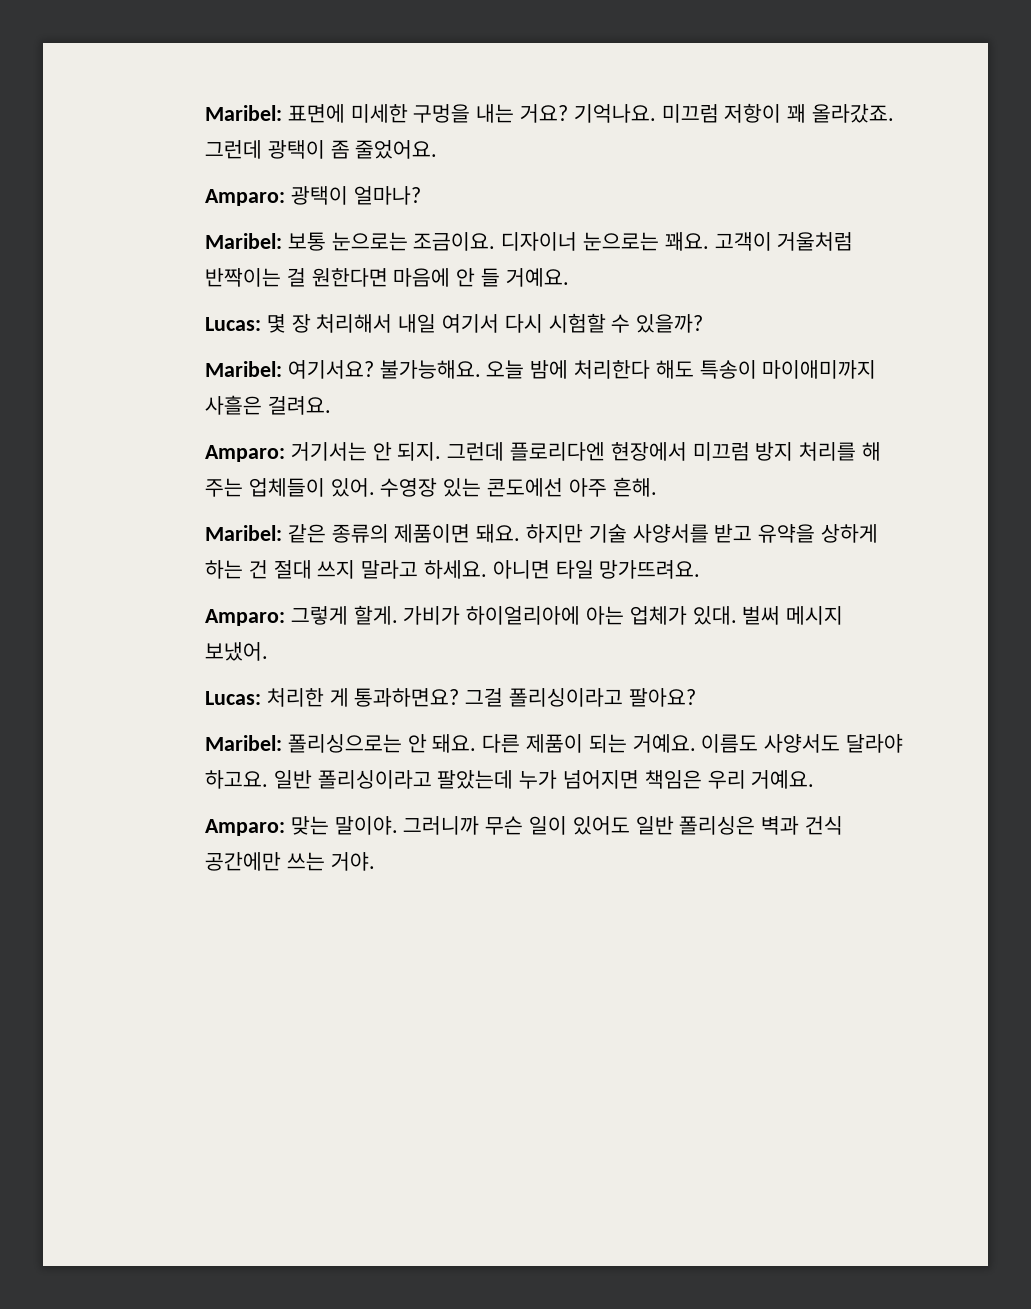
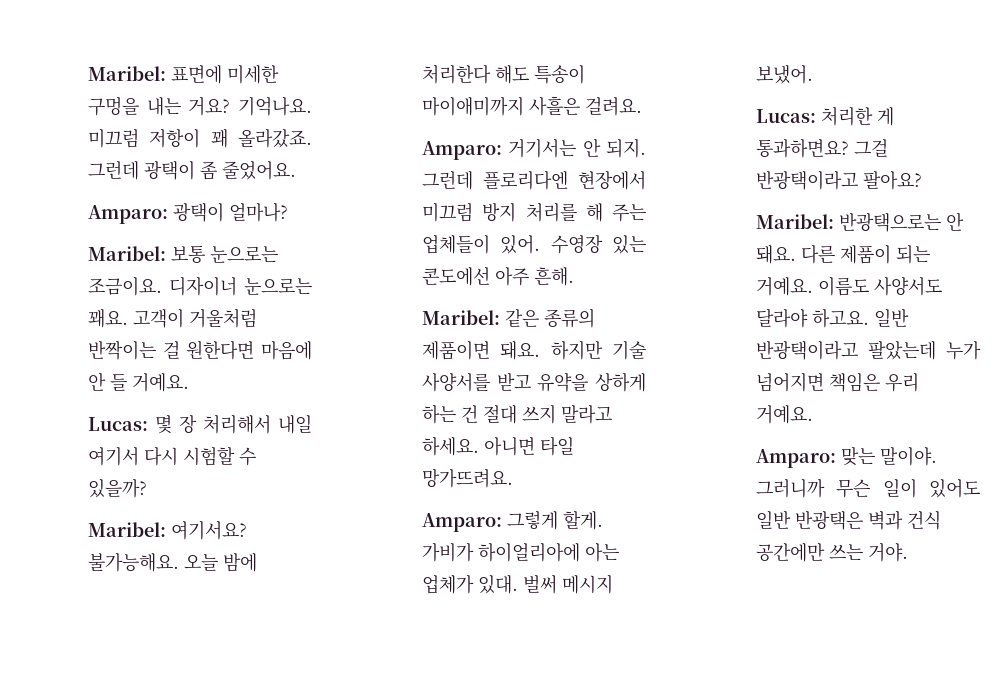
[508,688,623,707] 폴리싱이라고 -> [756,171,859,190] 반광택이라고
[287,734,402,753] 폴리싱으로는 -> [839,213,942,232] 반광택으로는
[317,770,432,789] 폴리싱이라고 -> [756,341,859,360] 반광택이라고
[679,816,756,835] 폴리싱은 -> [795,511,864,530] 반광택은

